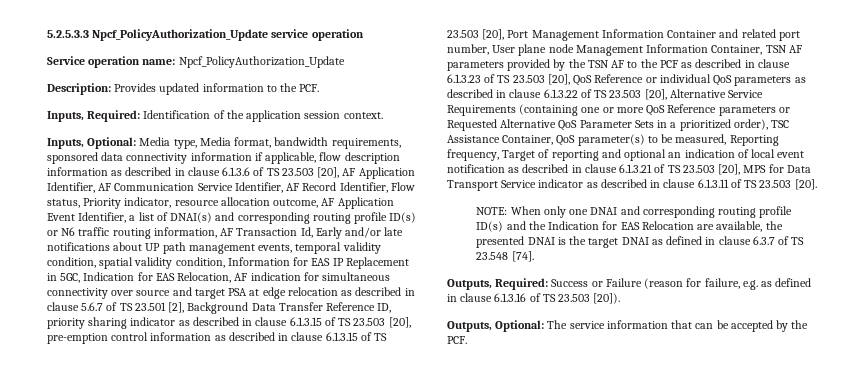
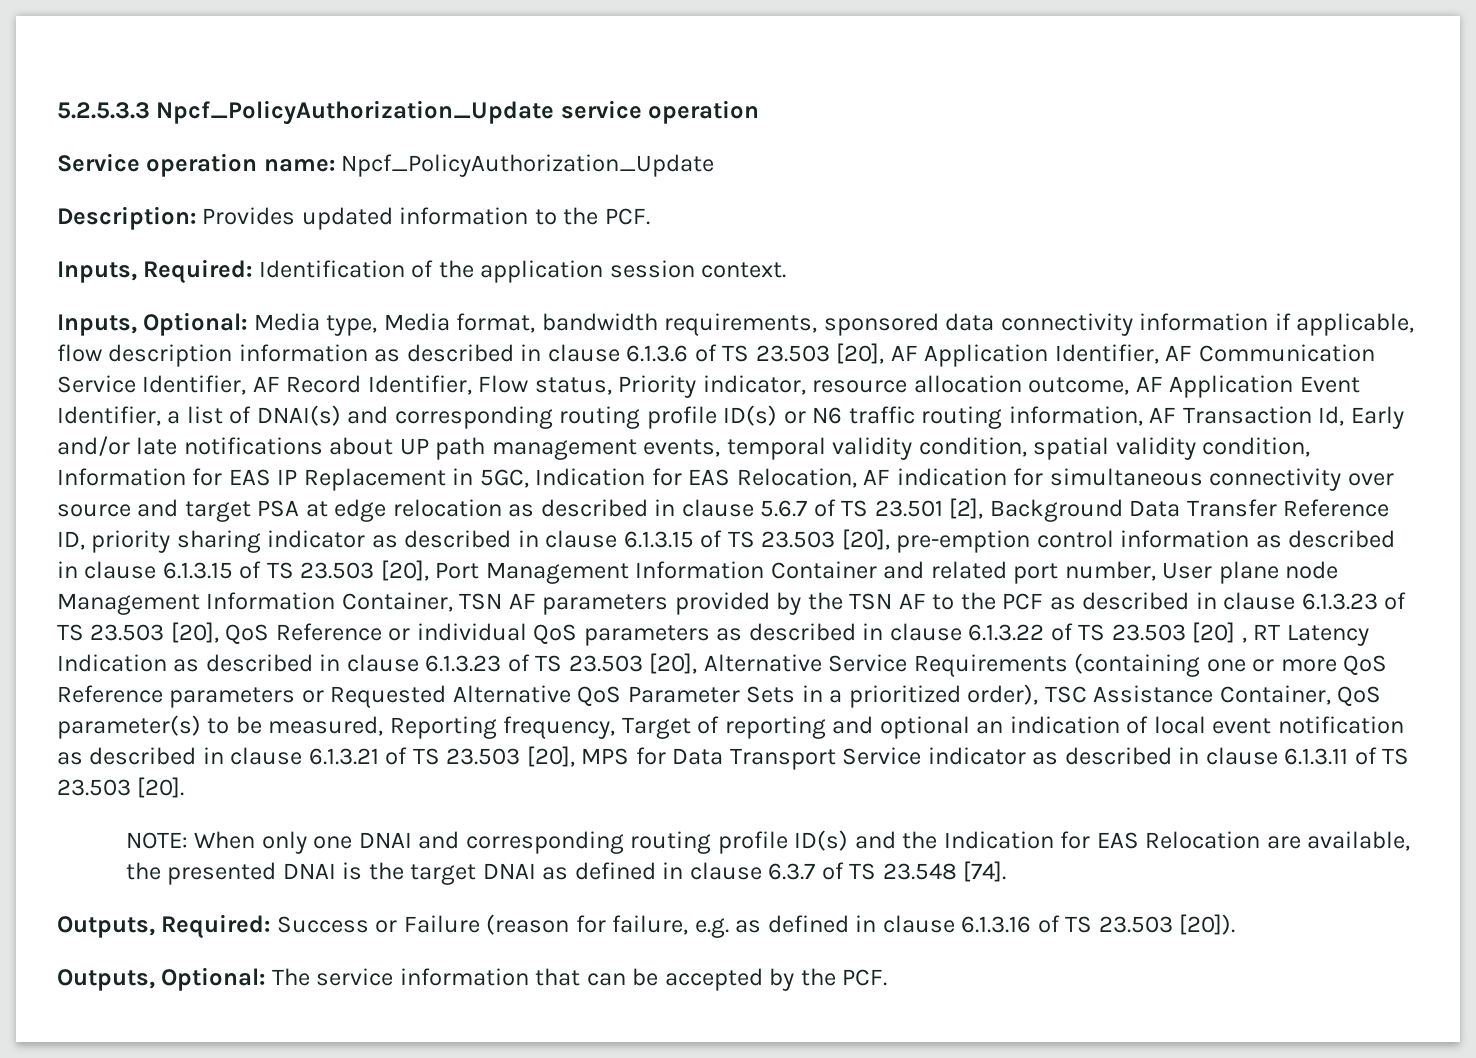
(642, 94) none -> [1192,622,1369,646] [57,654,643,672] [20] , RT Latency Indication as described in clause 6.1.3.23 of TS 23.503

